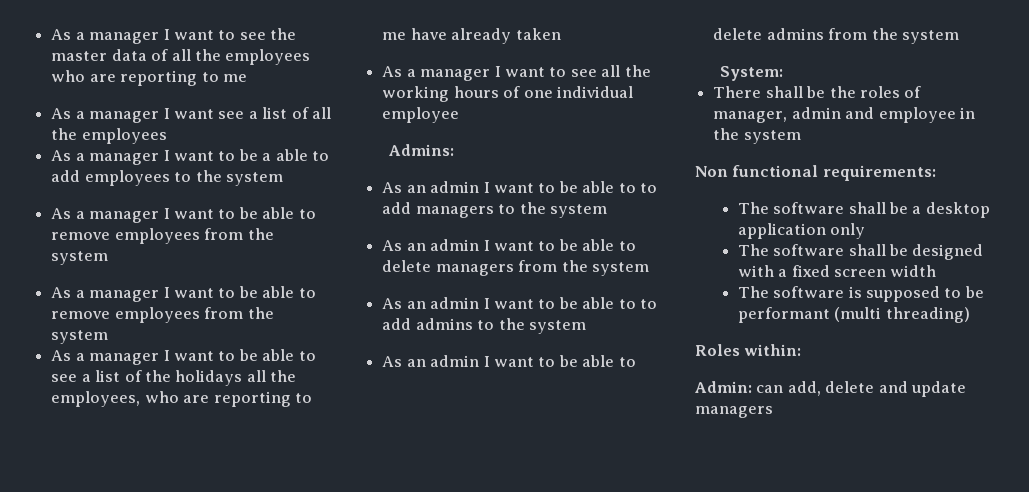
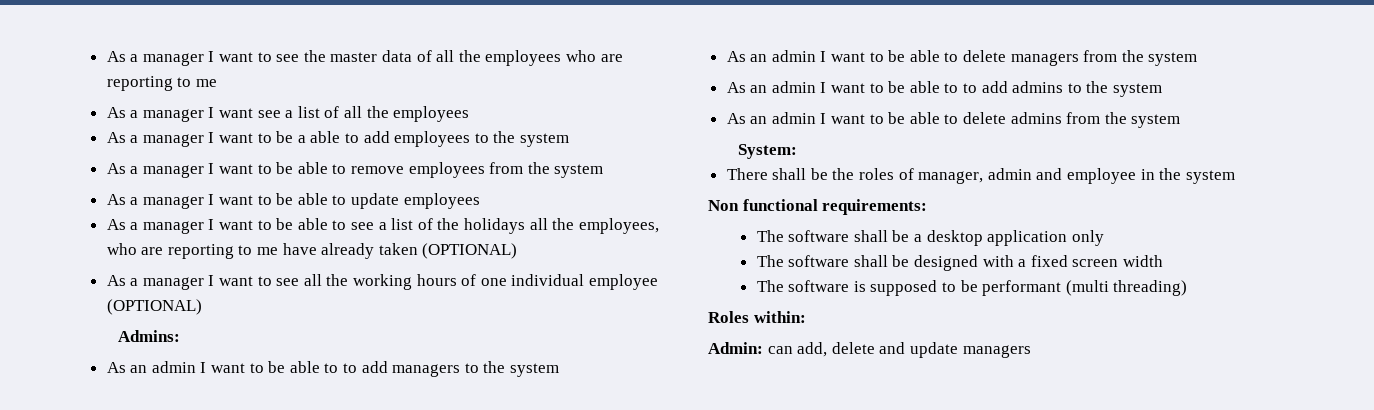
[51,307,274,323] [51,330,109,344] remove employees from the system -> [351,193,480,209] update employees
(561, 34) none -> [422,243,518,259] (OPTIONAL)
(460, 115) none -> [106,299,202,315] (OPTIONAL)

